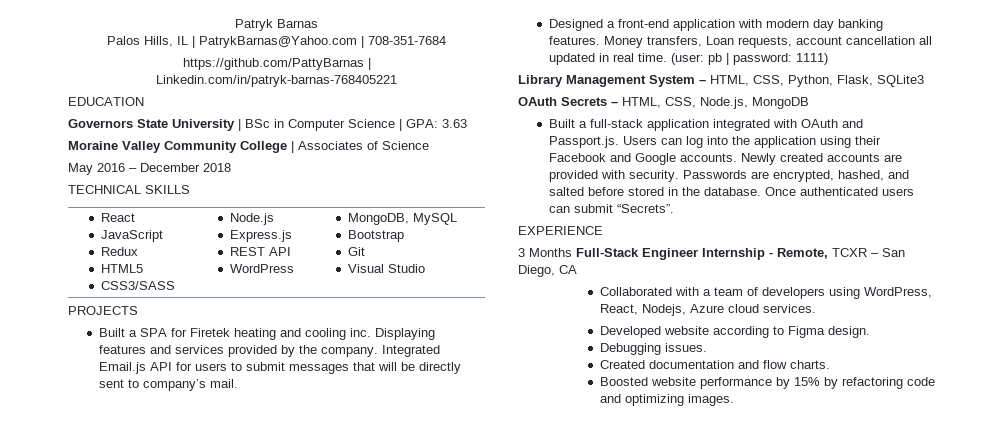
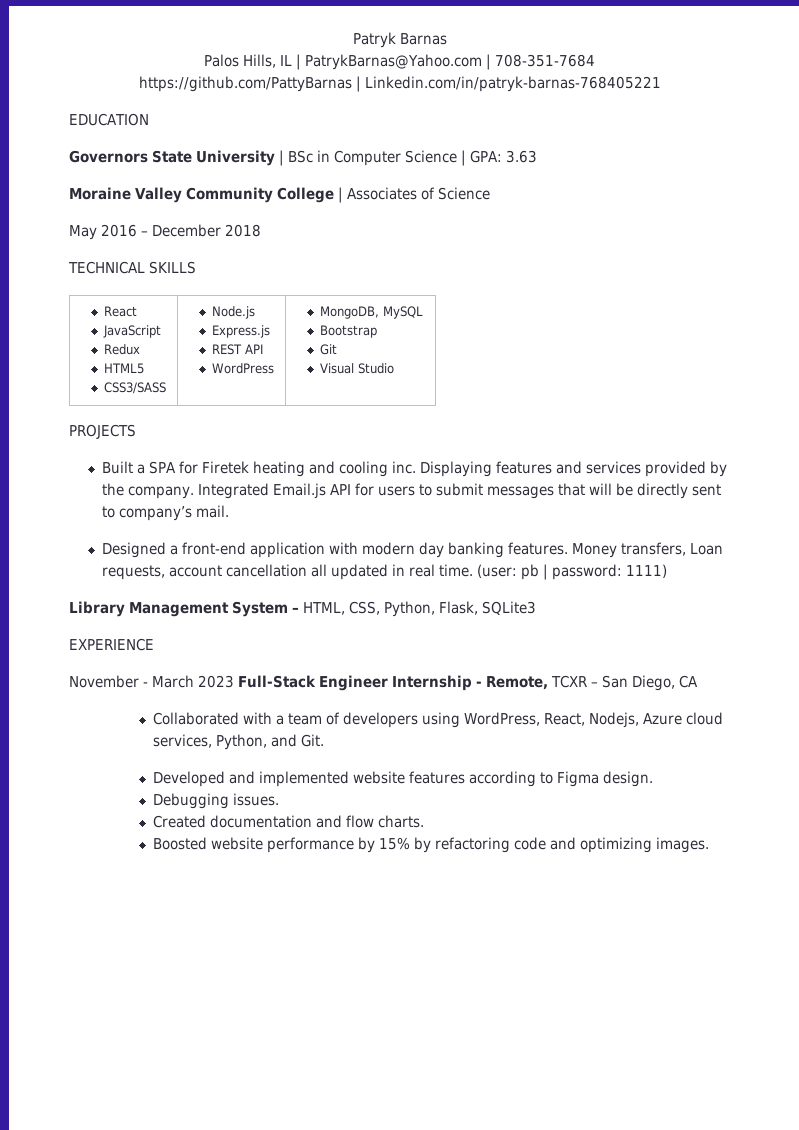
[518,97,809,109] [549,119,864,131] [549,136,882,148] [549,153,903,165] [549,170,910,182] [549,187,915,196] [549,204,675,213] [518,226,603,235] [518,248,572,257] OAuth Secrets – HTML, CSS, Node.js, MongoDB // Built a full-stack application integrated with OAuth and Passport.js. Users can log into the application using their Facebook and Google accounts. Newly created accounts are provided with security. Passwords are encrypted, hashed, and salted before stored in the database. Once authenticated users can submit “Secrets”. // EXPERIENCE // 3 Months -> [69,638,154,651] [69,675,234,688] EXPERIENCE // November - March 2023
[762,304,816,313] [599,326,709,338] services. // Developed website -> [153,734,325,750] [153,771,466,787] services, Python, and Git. // Developed and implemented website features

